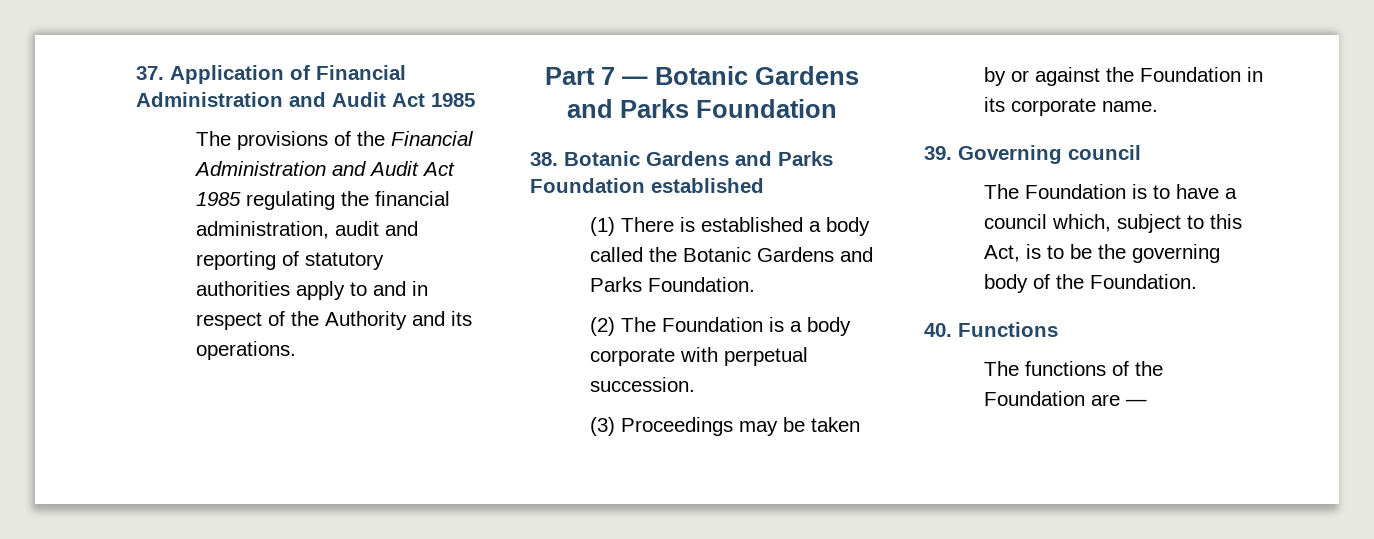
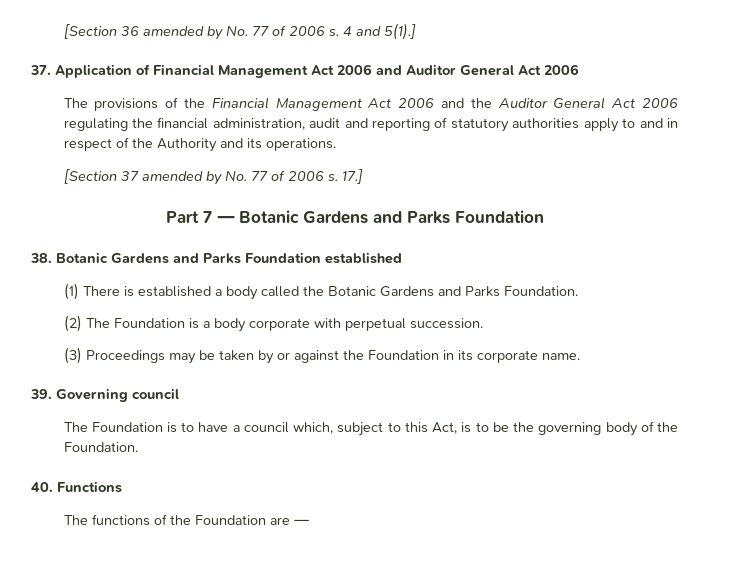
[136,65,406,84] [136,92,475,107] 37. Application of Financial Administration and Audit Act 1985 -> [63,23,416,40] [30,64,579,78] [Section 36 amended by No. 77 of 2006 s. 4 and 5(1).] // 37. Application of Financial Management Act 2006 and Auditor General Act 2006
[193,161,455,176] [195,192,241,206] Administration and Audit Act 1985 -> [275,97,679,111] Management Act 2006 and the Auditor General Act 2006
(296, 350) none -> [63,169,363,185] // [Section 37 amended by No. 77 of 2006 s. 17.]

